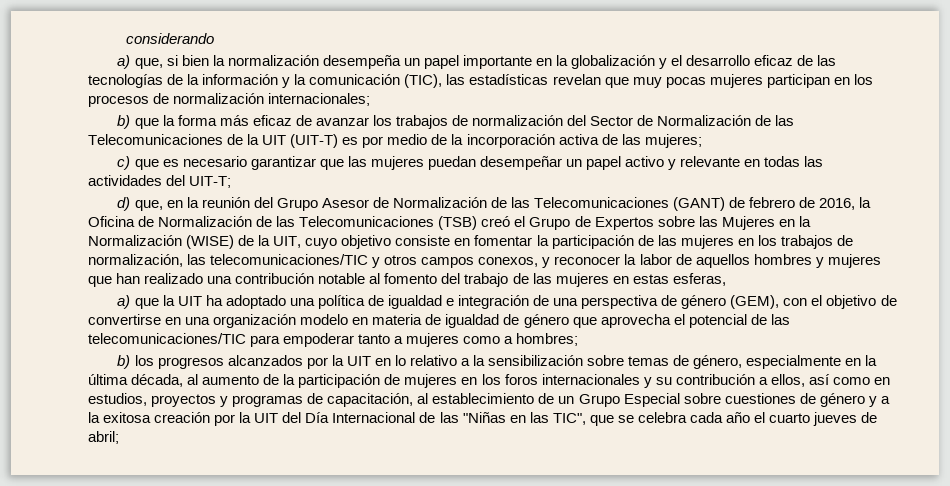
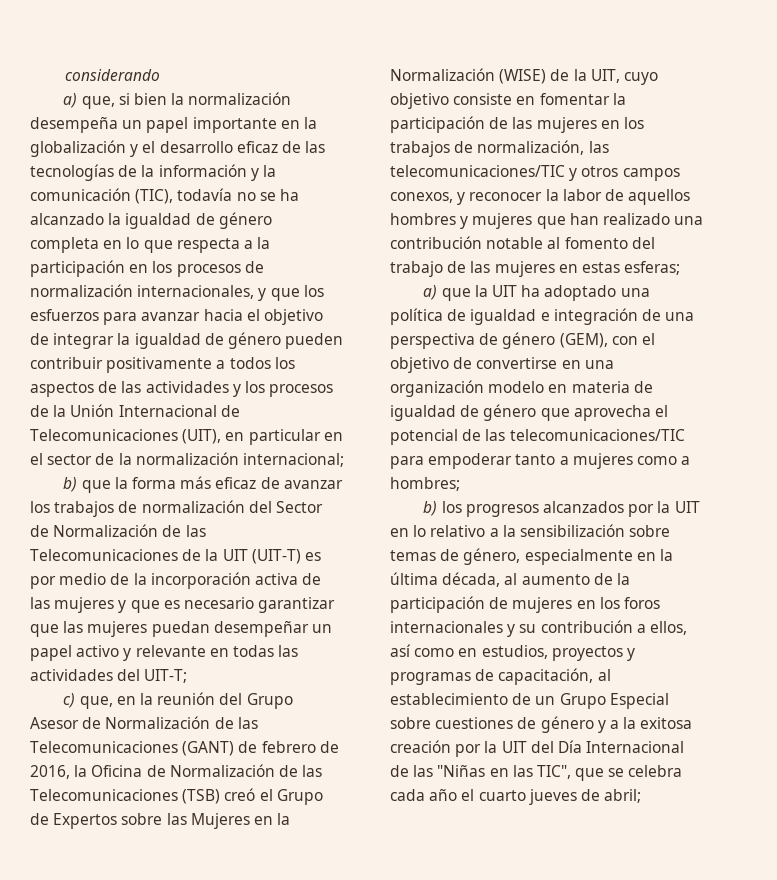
[446,74,830,88] las estadísticas revelan que muy pocas mujeres participan -> [177,188,299,201] [30,212,272,229] [30,237,271,253] [30,260,125,277] todavía no se ha alcanzado la igualdad de género completa en lo que respecta a la participación
[268,93,371,106] internacionales; -> [137,285,324,301] [30,309,323,325] [30,332,344,349] [30,357,295,373] [30,381,334,397] [30,404,240,417] [30,429,343,445] [30,452,344,467] internacionales, y que los esfuerzos para avanzar hacia el objetivo de integrar la igualdad de género pueden contribuir positivamente a todos los aspectos de las actividades y los procesos de la Unión Internacional de Telecomunicaciones (UIT), en particular en el sector de la normalización internacional;
[644,134,702,148] [117,156,131,170] mujeres; // c) -> [54,597,127,613] mujeres y
[117,197,131,211] d) -> [63,693,76,708] c)
[672,273,726,286] esferas, -> [624,261,681,275] esferas;

